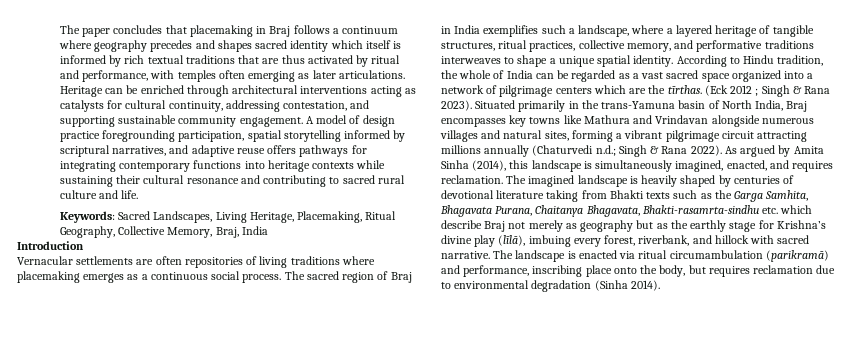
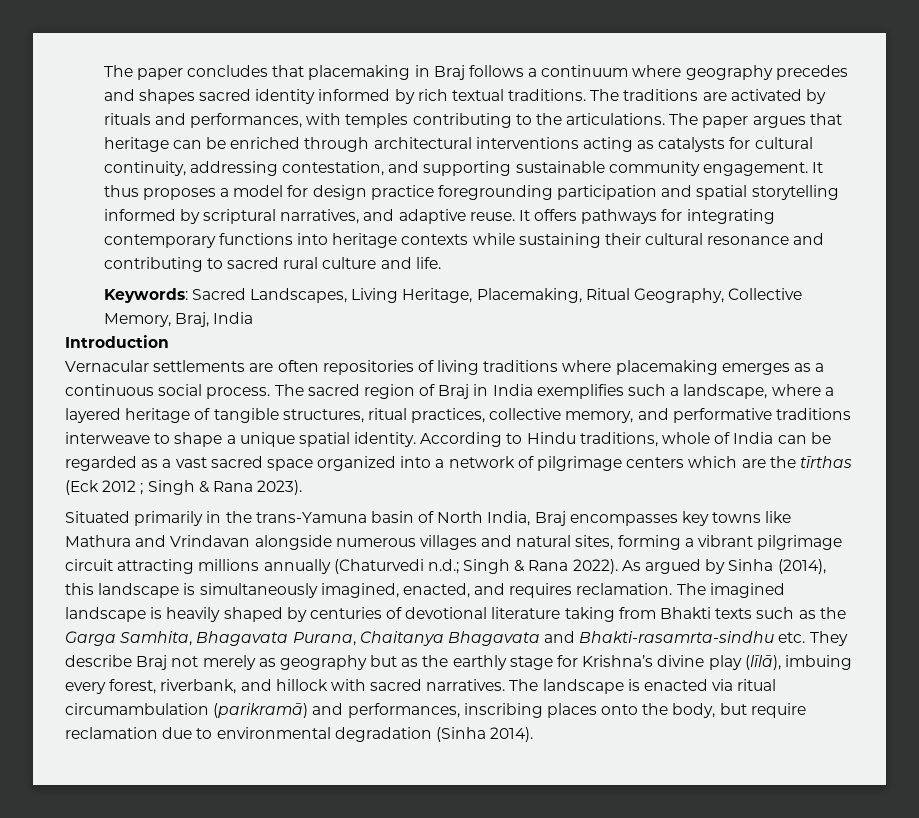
[330,40,401,49] which itself is -> (316, 96) none
[185,55,401,67] [59,70,405,82] [59,86,103,97] traditions that are thus activated by ritual and performance, with temples often emerging as later articulations. Heritage -> [508,89,826,104] [103,113,842,128] [103,137,169,152] traditions. The traditions are activated by rituals and performances, with temples contributing to the articulations. The paper argues that heritage
[305,115,361,124] A model of -> [812,162,824,173] [103,185,309,200] It thus proposes a model for
[178,131,245,142] participation, -> [557,185,693,200] participation and
[236,148,265,154] reuse -> [469,210,530,221] reuse. It
[441,56,501,64] interweaves -> [65,432,150,444] interweave
[777,55,824,66] [441,70,458,79] tradition, the -> [579,432,658,447] traditions,
[667,85,702,94] tīrthas. -> [799,456,852,468] tīrthas
(472, 105) none -> (303, 487) //
[793,146,824,154] Amita -> (726, 566) none
[585,205,640,217] Bhagavata, -> [447,631,576,646] Bhagavata and
[780,205,813,214] which -> [809,631,848,646] They
[441,251,490,259] narrative. -> [426,679,506,691] narratives.
[463,265,612,277] performance, inscribing place -> [347,703,597,718] performances, inscribing places
[708,266,750,277] requires -> [750,703,806,718] require

